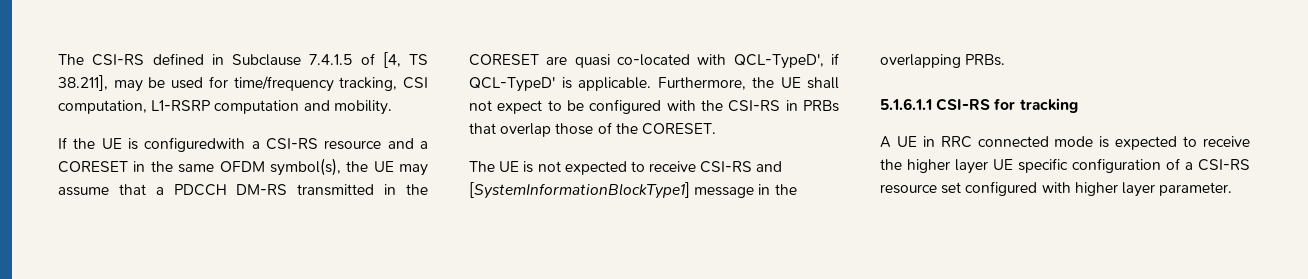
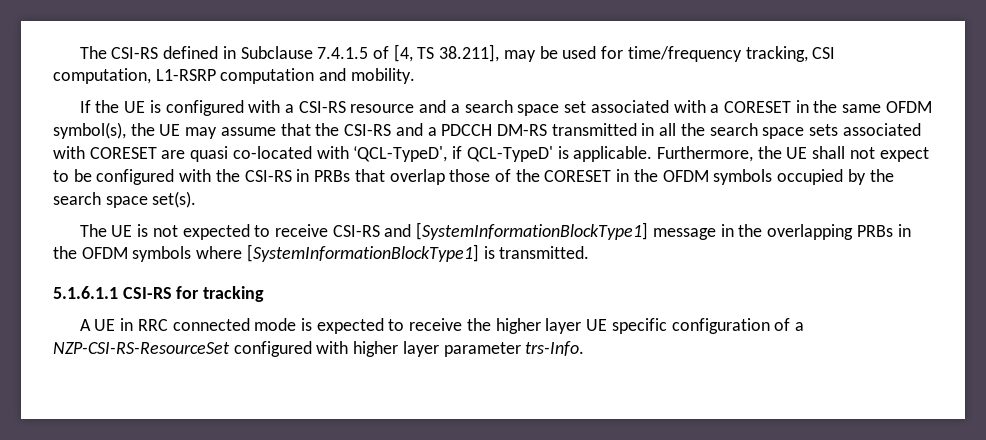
[144,137,246,152] configuredwith -> [165,100,281,116] configured with
(428, 145) none -> [464,100,720,116] search space set associated with a
(146, 189) none -> [315,123,423,136] the CSI-RS and
[406,184,428,195] the -> [659,123,921,139] [53,146,85,159] all the search space sets associated with
[733,54,824,69] QCL-TypeD', -> [353,146,448,162] ‘QCL-TypeD',
[641,123,716,135] CORESET. -> [544,169,894,185] [53,191,197,208] CORESET in the OFDM symbols occupied by the search space set(s).
[965,54,1006,66] PRBs. -> [856,224,911,237] [53,244,590,262] PRBs in the OFDM symbols where [SystemInformationBlockType1] is transmitted.
[1198,159,1250,171] [880,182,962,194] CSI-RS resource set -> [53,342,230,354] NZP-CSI-RS-ResourceSet
[1159,182,1233,196] parameter. -> [443,341,585,357] parameter trs-Info.

